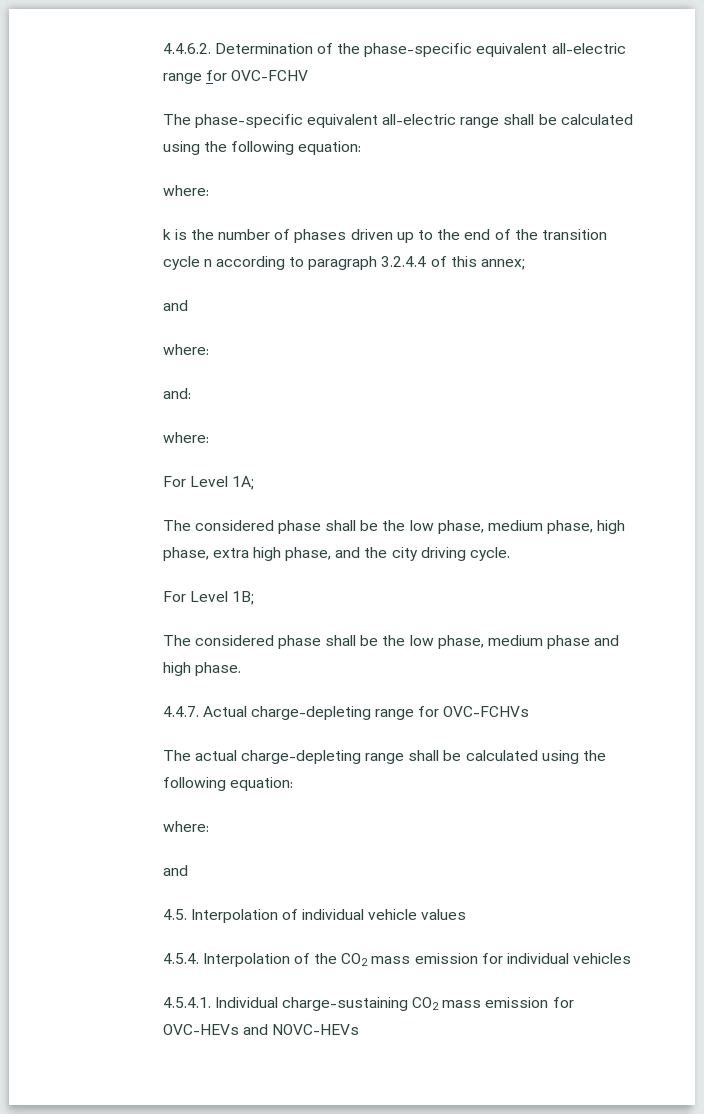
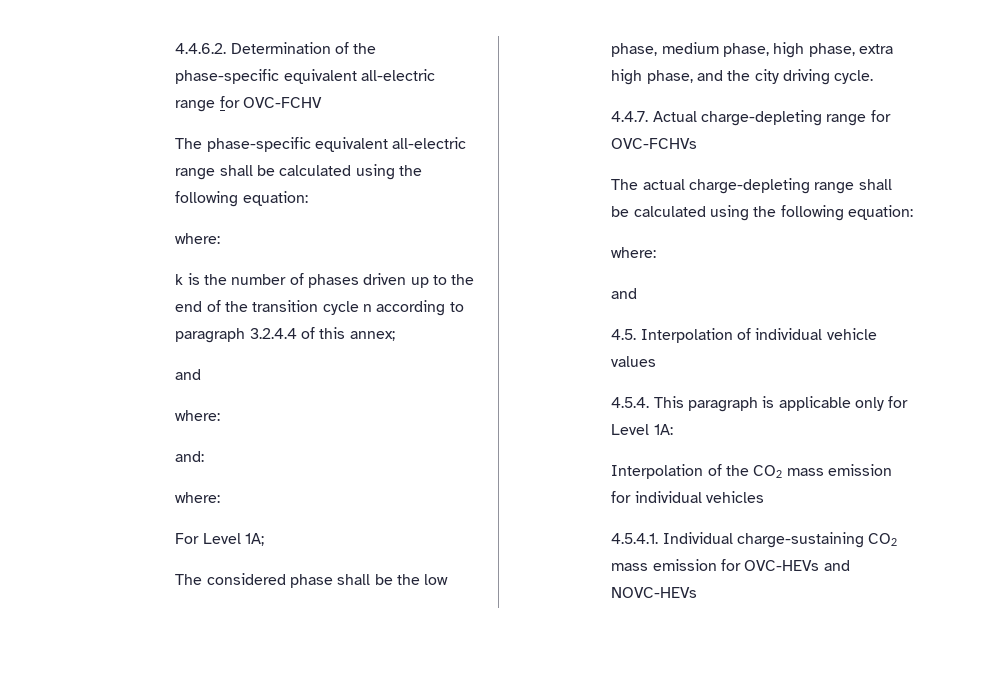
[162,591,254,605] [162,635,620,649] [162,662,241,676] // For Level 1B; // The considered phase shall be the low phase, medium phase and high phase. -> (874, 77) none
(199, 958) none -> [653,396,909,412] [611,424,673,435] This paragraph is applicable only for Level 1A: //

